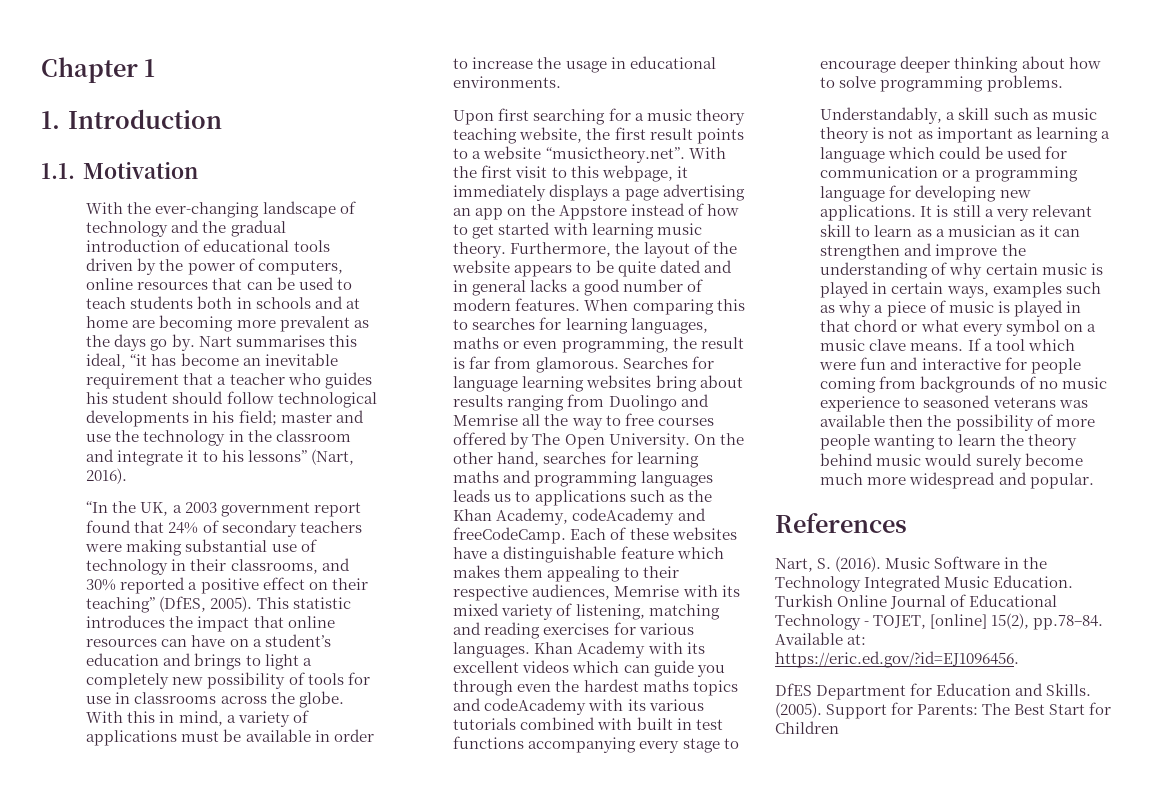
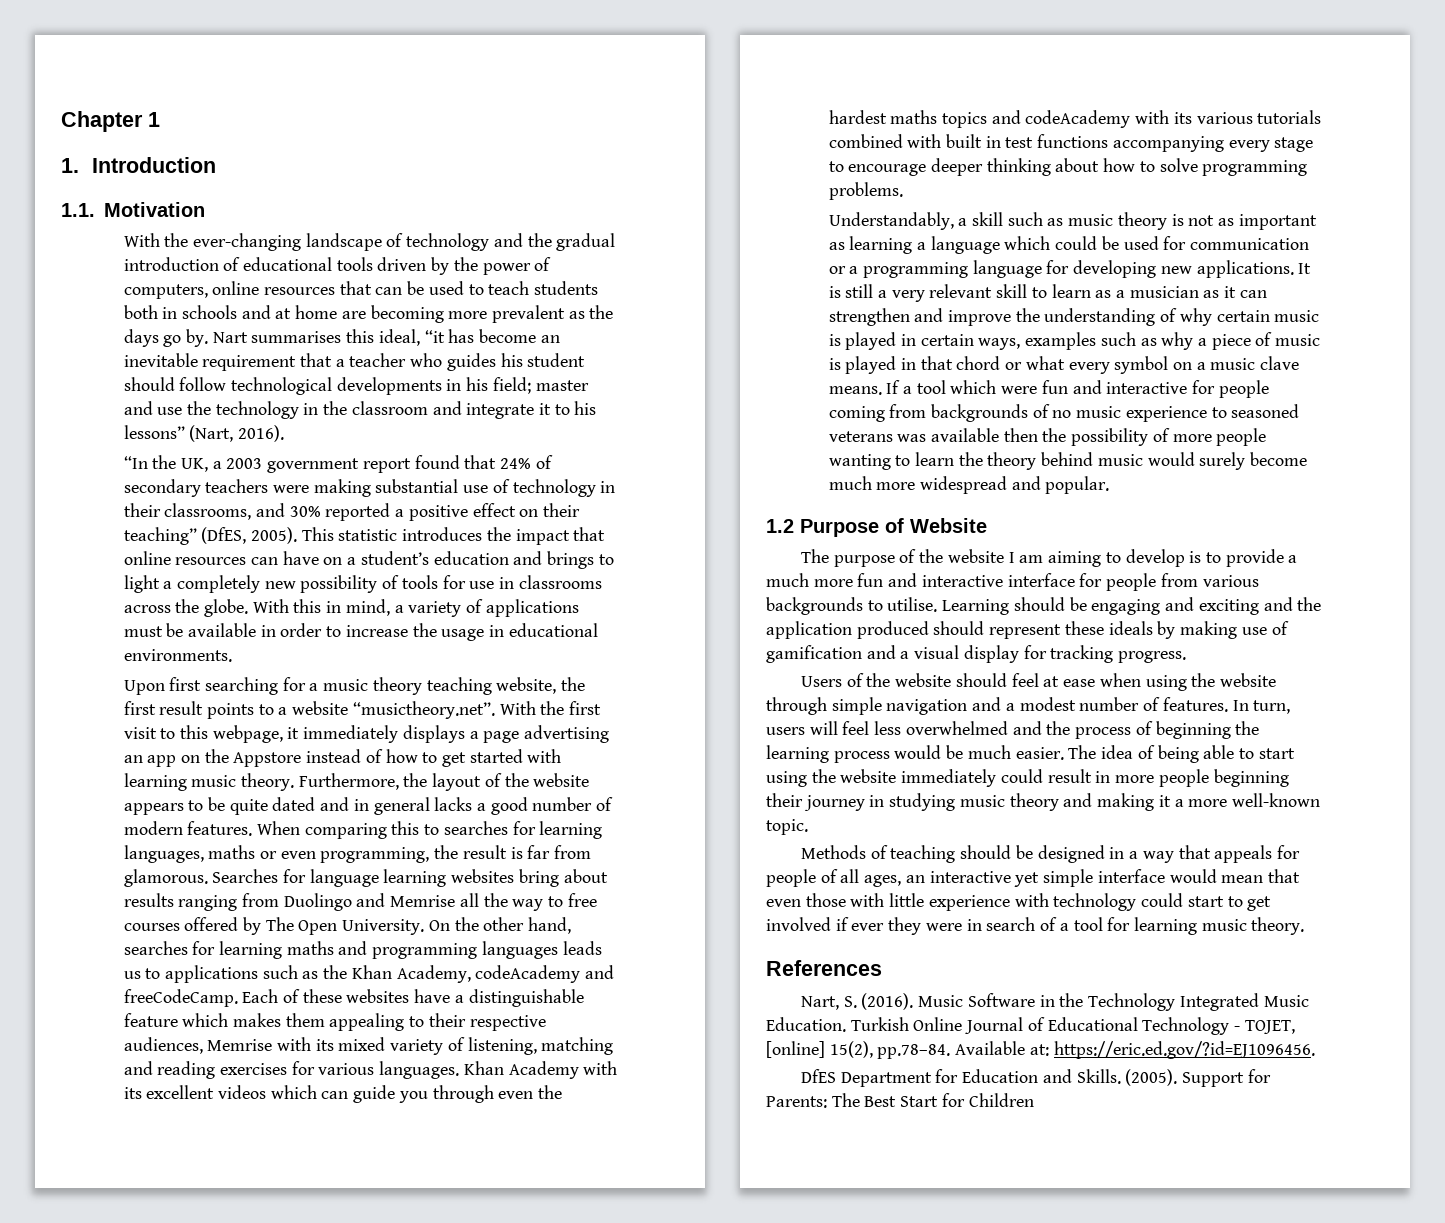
(1094, 481) none -> [766,518,987,537] [800,549,1298,567] [766,573,1259,591] [766,597,1322,615] [766,621,1289,639] [766,645,1187,663] [800,673,1276,691] [766,697,1291,715] [766,721,1260,739] [766,745,1295,763] [766,769,1289,787] [766,793,1320,811] [766,819,808,835] [800,845,1300,863] [766,869,1300,887] [766,893,1272,911] [766,917,1305,935] // 1.2 Purpose of Website // The purpose of the website I am aiming to develop is to provide a much more fun and interactive interface for people from various backgrounds to utilise. Learning should be engaging and exciting and the application produced should represent these ideals by making use of gamification and a visual display for tracking progress. // Users of the website should feel at ease when using the website through simple navigation and a modest number of features. In turn, users will feel less overwhelmed and the process of beginning the learning process would be much easier. The idea of being able to start using the website immediately could result in more people beginning their journey in studying music theory and making it a more well-known topic. // Methods of teaching should be designed in a way that appeals for people of all ages, an interactive yet simple interface would mean that even those with little experience with technology could start to get involved if ever they were in search of a tool for learning music theory.

